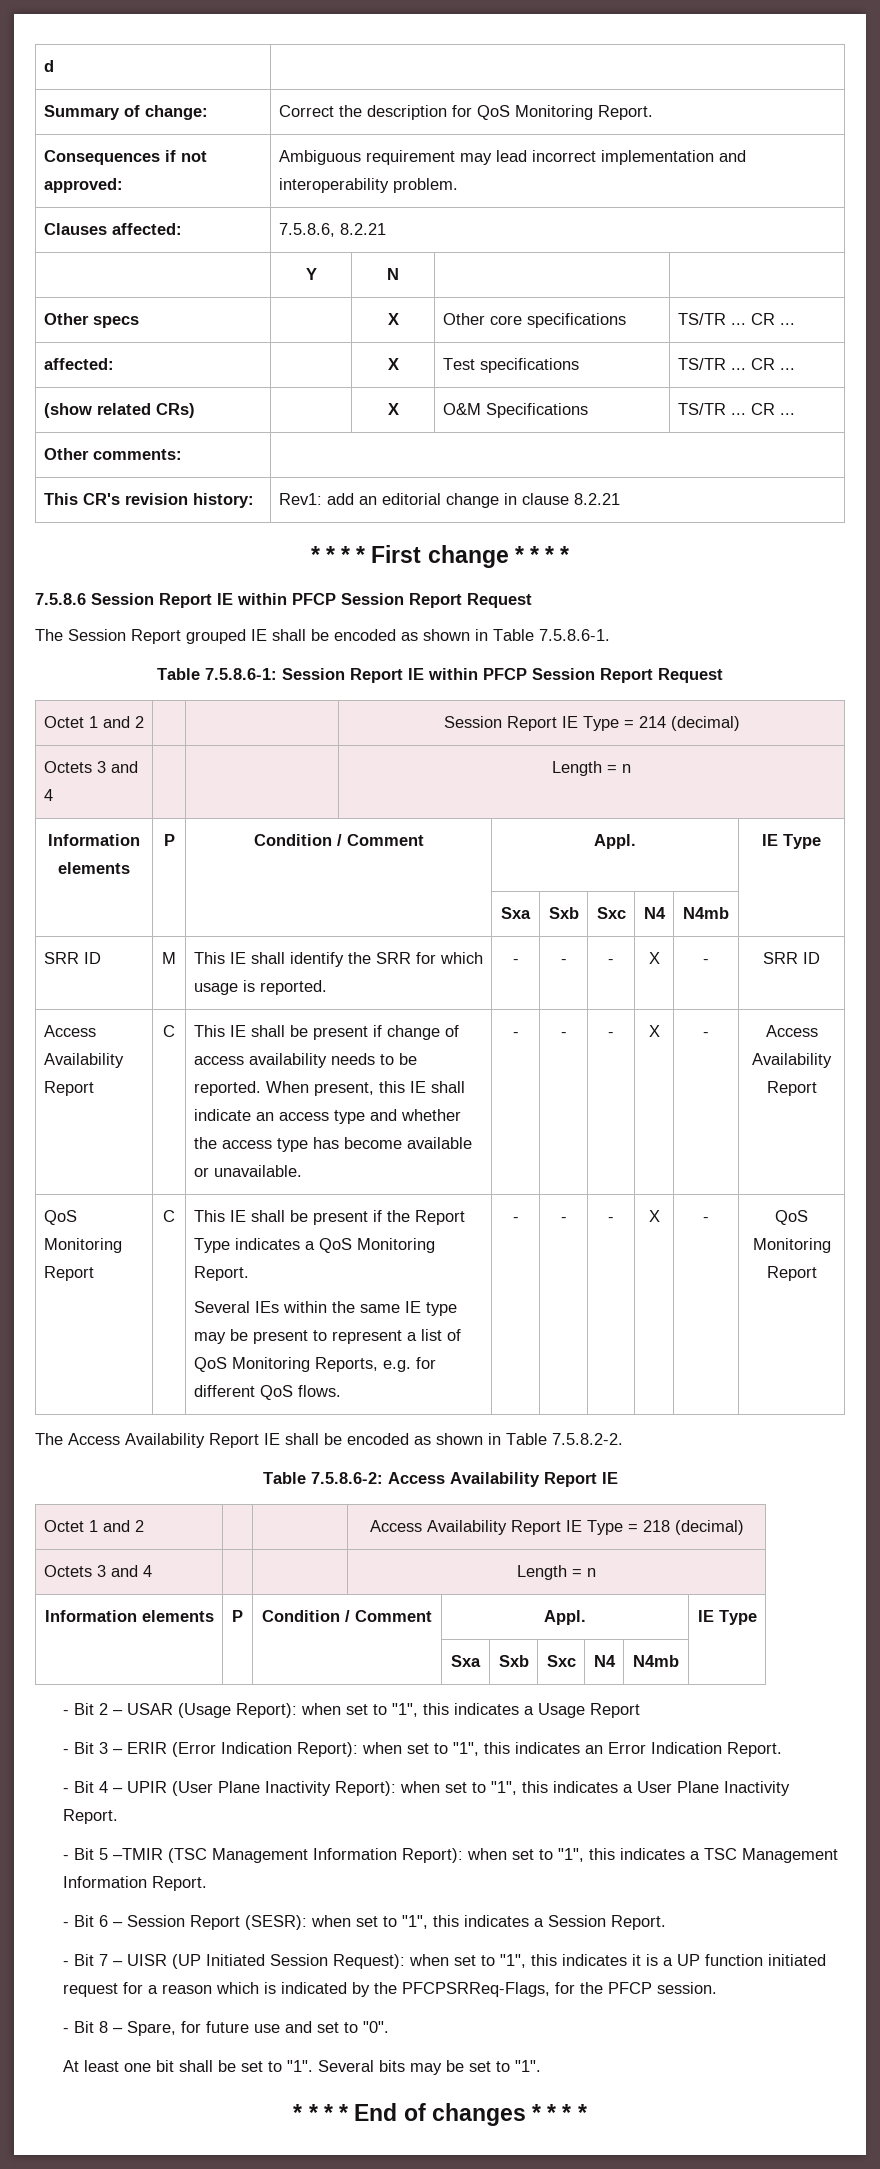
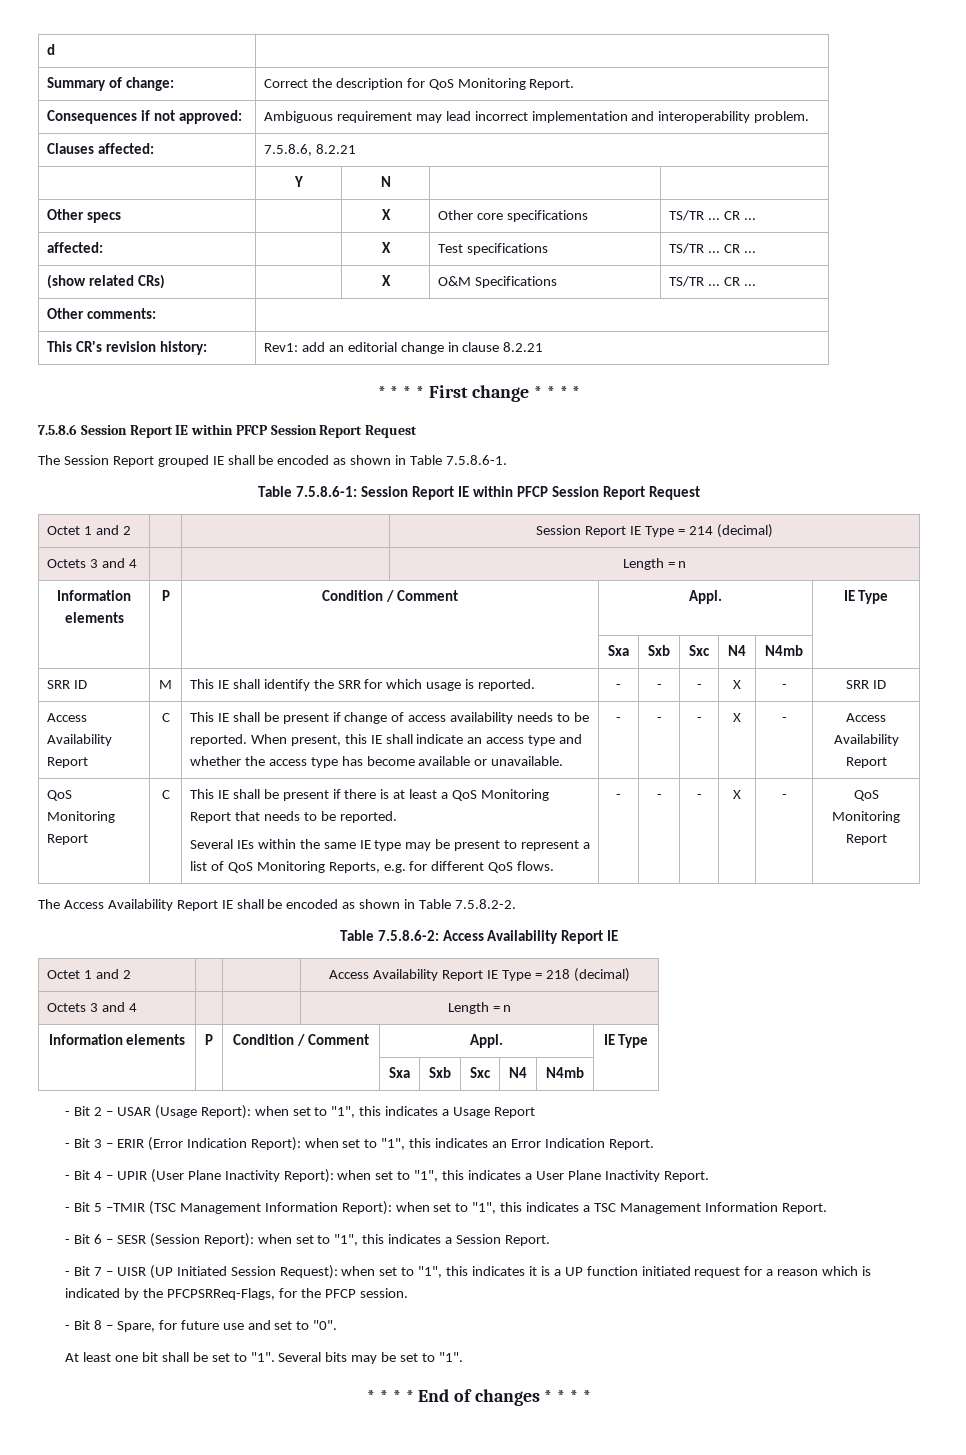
[386,1210,465,1225] [193,1238,435,1253] [193,1266,249,1281] the Report Type indicates a QoS Monitoring Report. -> [344,789,549,801] [190,811,397,823] there is at least a QoS Monitoring Report that needs to be reported.
[127,1915,308,1930] Session Report (SESR): -> [116,1233,254,1247] SESR (Session Report):

